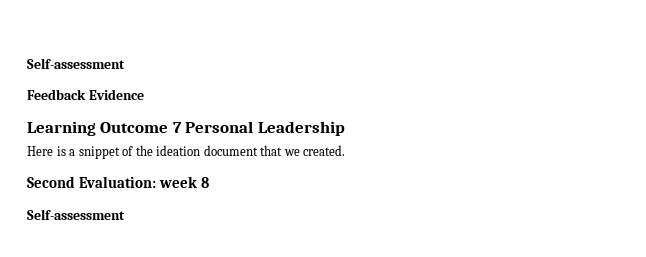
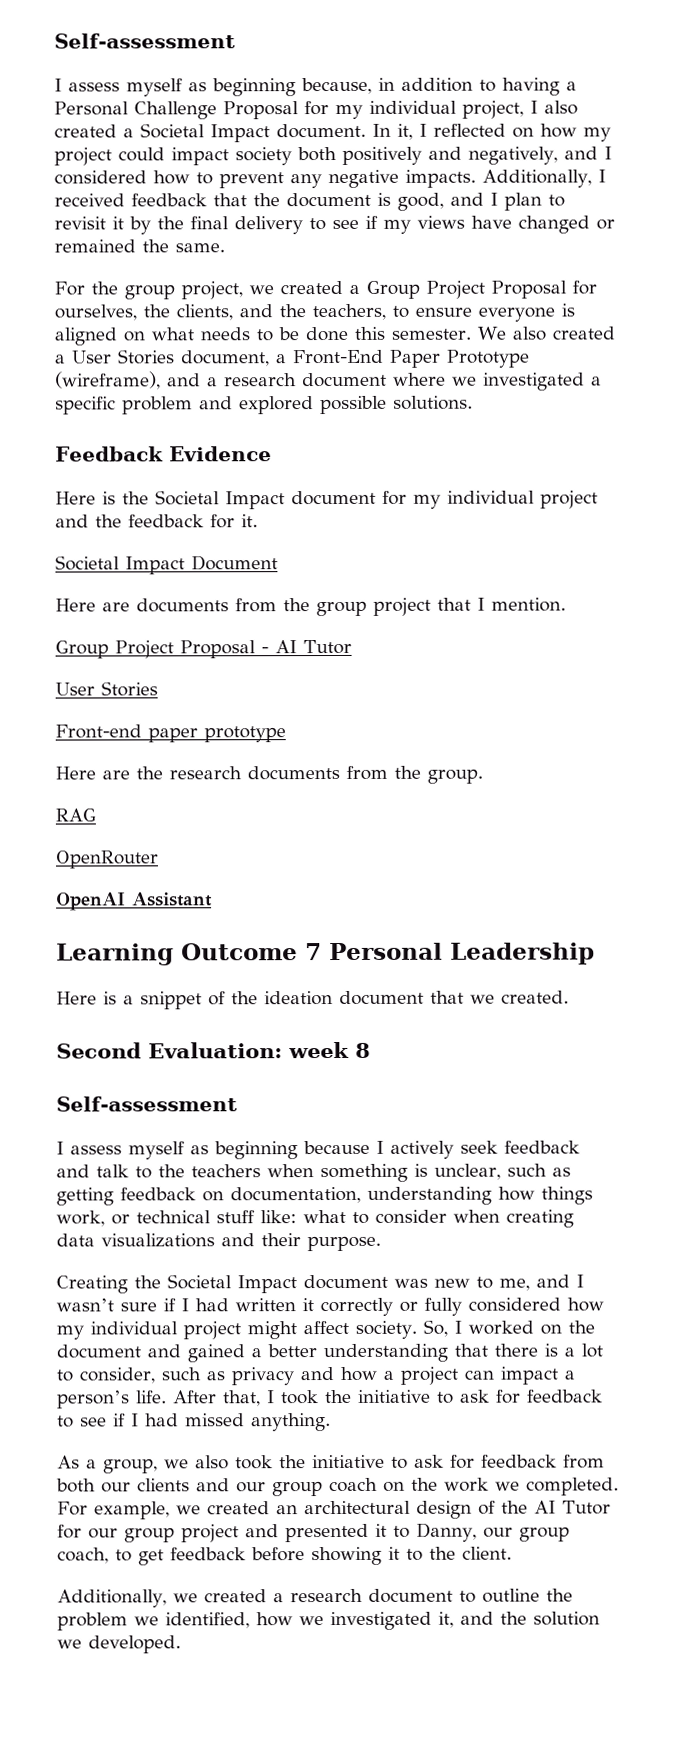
[27,58,125,69] [27,89,144,100] Self-assessment // Feedback Evidence -> [54,33,236,49] [54,77,577,97] [54,100,578,120] [54,123,611,143] [54,146,612,166] [54,169,606,189] [54,192,565,211] [54,215,615,235] [54,239,225,253] [54,280,597,300] [54,303,575,322] [54,326,615,346] [55,349,530,368] [55,371,602,391] [55,395,473,415] [55,446,272,462] [55,490,598,510] [55,514,258,529] [55,555,278,575] [55,597,566,617] [55,639,352,659] [55,681,158,697] [55,724,286,743] [55,765,483,784] [55,808,96,822] [55,850,158,869] [56,892,213,911] Self-assessment // I assess myself as beginning because, in addition to having a Personal Challenge Proposal for my individual project, I also created a Societal Impact document. In it, I reflected on how my project could impact society both positively and negatively, and I considered how to prevent any negative impacts. Additionally, I received feedback that the document is good, and I plan to revisit it by the final delivery to see if my views have changed or remained the same. // For the group project, we created a Group Project Proposal for ourselves, the clients, and the teachers, to ensure everyone is aligned on what needs to be done this semester. We also created a User Stories document, a Front-End Paper Prototype (wireframe), and a research document where we investigated a specific problem and explored possible solutions. // Feedback Evidence // Here is the Societal Impact document for my individual project and the feedback for it. // Societal Impact Document // Here are documents from the group project that I mention. // Group Project Proposal - AI Tutor // User Stories // Front-end paper prototype // Here are the research documents from the group. // RAG // OpenRouter // OpenAI Assistant
(125, 214) none -> [56,1140,580,1160] [56,1163,571,1183] [56,1186,593,1206] [56,1209,574,1228] [56,1233,381,1252] [56,1274,584,1294] [56,1297,604,1317] [56,1319,595,1340] [56,1343,603,1363] [56,1366,575,1386] [57,1389,603,1409] [57,1413,331,1432] [57,1454,605,1474] [56,1477,619,1497] [57,1500,611,1520] [57,1522,570,1543] [57,1546,512,1566] [57,1588,573,1608] [57,1611,600,1631] [57,1635,181,1654] // I assess myself as beginning because I actively seek feedback and talk to the teachers when something is unclear, such as getting feedback on documentation, understanding how things work, or technical stuff like: what to consider when creating data visualizations and their purpose. // Creating the Societal Impact document was new to me, and I wasn’t sure if I had written it correctly or fully considered how my individual project might affect society. So, I worked on the document and gained a better understanding that there is a lot to consider, such as privacy and how a project can impact a person’s life. After that, I took the initiative to ask for feedback to see if I had missed anything. // As a group, we also took the initiative to ask for feedback from both our clients and our group coach on the work we completed. For example, we created an architectural design of the AI Tutor for our group project and presented it to Danny, our group coach, to get feedback before showing it to the client. // Additionally, we created a research document to outline the problem we identified, how we investigated it, and the solution we developed.

